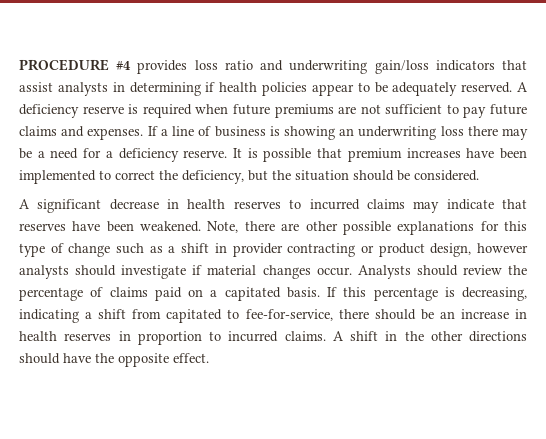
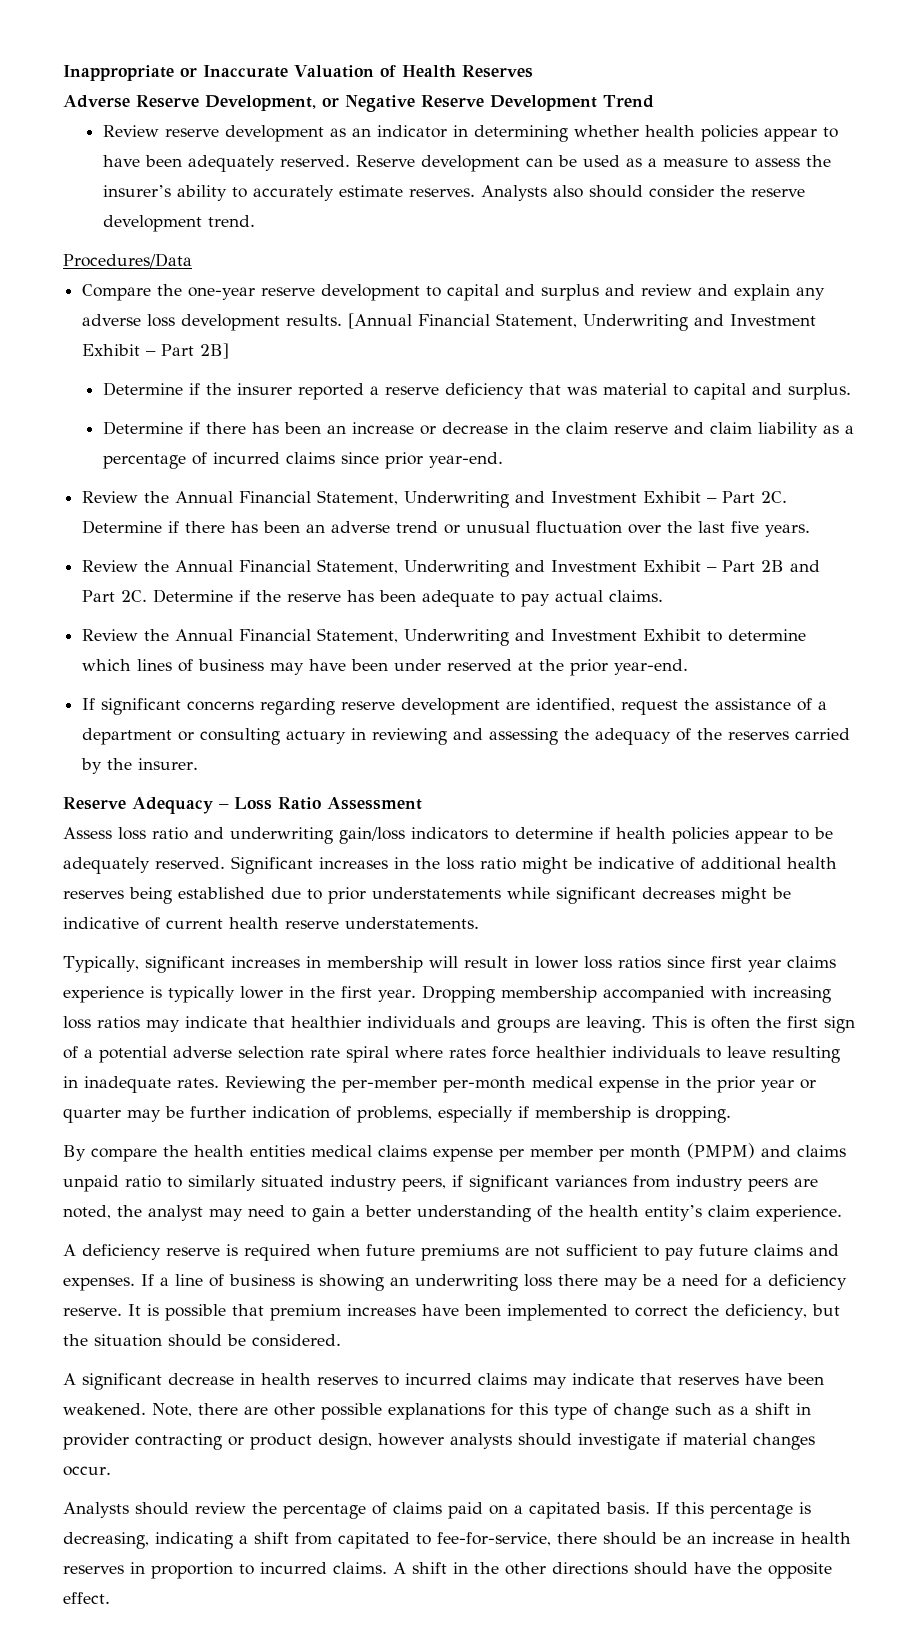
[19,59,188,74] PROCEDURE #4 provides -> [63,65,533,81] [63,95,654,112] [102,125,838,142] [102,155,831,172] [102,185,805,201] [102,215,255,232] [63,253,192,268] [82,284,826,301] [82,313,817,331] [82,343,230,359] [102,382,851,400] [102,421,854,438] [102,452,503,469] [82,490,788,508] [82,520,811,537] [82,559,821,577] [82,589,664,607] [82,628,807,646] [82,659,689,676] [82,698,828,715] [82,728,851,745] [81,758,199,774] [63,797,422,814] [63,827,112,839] Inappropriate or Inaccurate Valuation of Health Reserves // Adverse Reserve Development, or Negative Reserve Development Trend // Review reserve development as an indicator in determining whether health policies appear to have been adequately reserved. Reserve development can be used as a measure to assess the insurer’s ability to accurately estimate reserves. Analysts also should consider the reserve development trend. // Procedures/Data // Compare the one-year reserve development to capital and surplus and review and explain any adverse loss development results. [Annual Financial Statement, Underwriting and Investment Exhibit – Part 2B] // Determine if the insurer reported a reserve deficiency that was material to capital and surplus. // Determine if there has been an increase or decrease in the claim reserve and claim liability as a percentage of incurred claims since prior year-end. // Review the Annual Financial Statement, Underwriting and Investment Exhibit – Part 2C. Determine if there has been an adverse trend or unusual fluctuation over the last five years. // Review the Annual Financial Statement, Underwriting and Investment Exhibit – Part 2B and Part 2C. Determine if the reserve has been adequate to pay actual claims. // Review the Annual Financial Statement, Underwriting and Investment Exhibit to determine which lines of business may have been under reserved at the prior year-end. // If significant concerns regarding reserve development are identified, request the assistance of a department or consulting actuary in reviewing and assessing the adequacy of the reserves carried by the insurer. // Reserve Adequacy – Loss Ratio Assessment // Assess
[502,60,527,70] [19,82,201,96] that assist analysts in determining -> [494,827,593,840] to determine
(513, 87) none -> [231,856,837,874] [63,887,791,904] [63,917,479,930] [63,956,836,973] [63,985,831,1003] [63,1016,855,1033] [63,1046,840,1063] [63,1076,816,1093] [63,1106,731,1123] [63,1143,846,1162] [63,1175,818,1192] [63,1205,842,1222] Significant increases in the loss ratio might be indicative of additional health reserves being established due to prior understatements while significant decreases might be indicative of current health reserve understatements. // Typically, significant increases in membership will result in lower loss ratios since first year claims experience is typically lower in the first year. Dropping membership accompanied with increasing loss ratios may indicate that healthier individuals and groups are leaving. This is often the first sign of a potential adverse selection rate spiral where rates force healthier individuals to leave resulting in inadequate rates. Reviewing the per-member per-month medical expense in the prior year or quarter may be further indication of problems, especially if membership is dropping. // By compare the health entities medical claims expense per member per month (PMPM) and claims unpaid ratio to similarly situated industry peers, if significant variances from industry peers are noted, the analyst may need to gain a better understanding of the health entity’s claim experience. //
(352, 271) none -> (111, 1471) //

